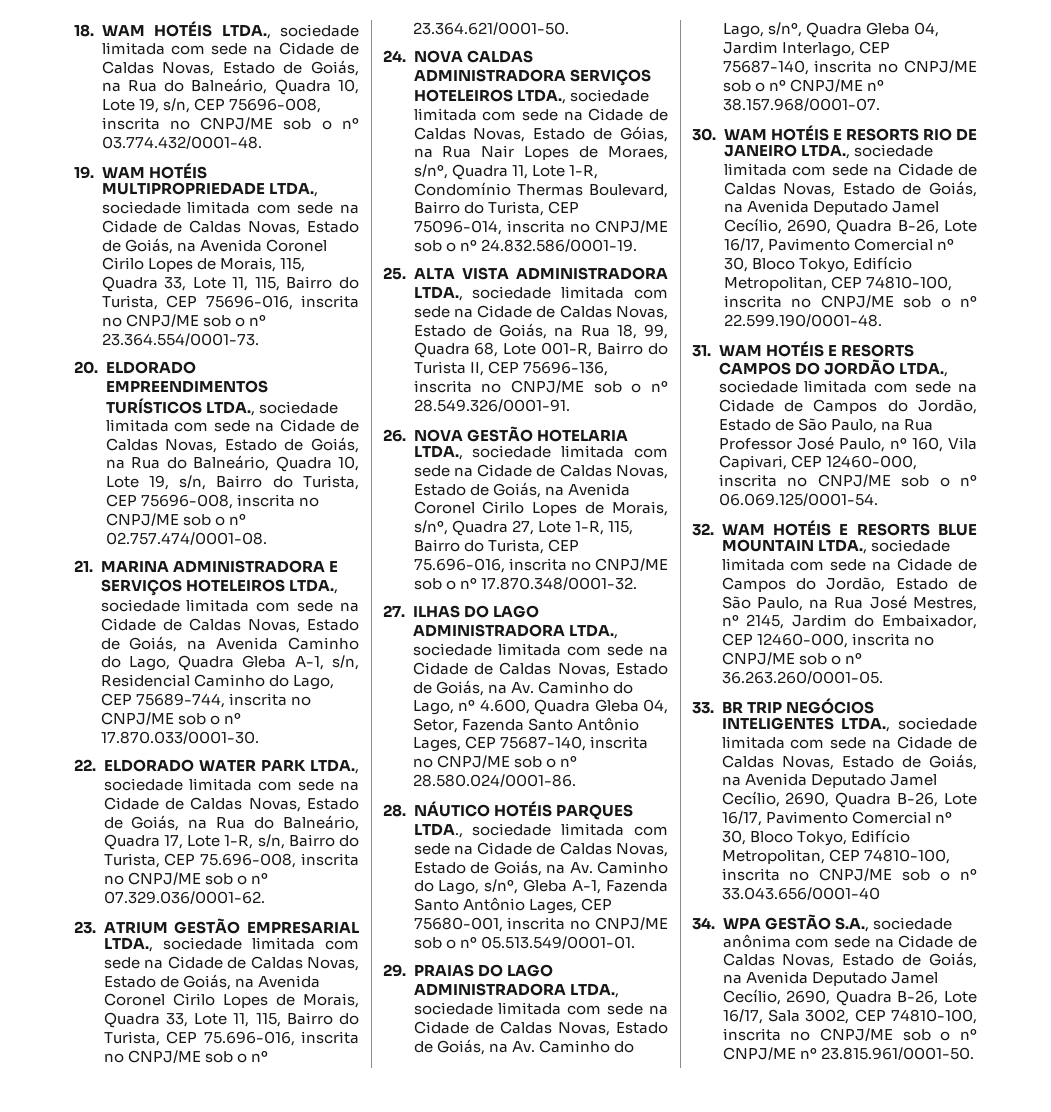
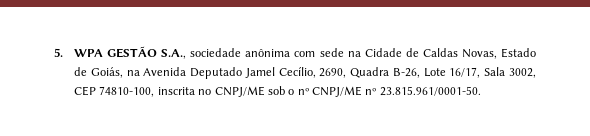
[74,21,359,39] [101,42,360,55] [101,60,359,76] [101,78,359,95] [101,98,321,113] [101,117,360,130] [101,136,262,149] [74,163,207,179] [101,182,318,197] [101,201,359,214] [101,220,359,235] [101,238,327,254] [101,257,305,272] [101,276,359,292] [101,295,359,310] [101,314,266,327] [101,333,259,346] [74,361,196,374] [105,380,268,393] [105,398,338,416] [105,419,359,432] [105,437,359,453] [105,455,359,472] [105,475,359,490] [105,494,319,509] [105,513,246,526] [105,532,267,545] [74,560,338,573] [100,579,338,596] [100,599,359,612] [100,618,359,633] [100,636,359,652] [100,655,359,671] [100,674,334,690] [100,693,311,708] [100,712,241,725] [100,731,259,744] [74,759,360,774] [103,778,359,791] [103,797,359,812] [103,815,359,831] [103,834,359,850] [103,853,359,868] [103,872,268,885] [103,891,265,904] [74,918,359,934] [103,937,360,952] [103,956,359,971] [103,974,320,990] [103,993,359,1008] [103,1012,359,1028] [103,1031,359,1046] [103,1050,268,1063] [412,22,569,35] [383,50,533,63] [413,69,651,86] [413,89,649,104] [413,108,668,121] [413,126,668,142] [413,145,668,160] [413,164,598,180] [413,182,668,198] [413,201,579,216] [413,220,668,235] [413,239,637,252] [383,267,668,280] [413,286,668,301] [413,305,668,320] [413,323,668,339] [413,342,668,358] [413,361,608,376] [413,380,668,393] [413,399,570,412] [383,426,628,442] [413,445,668,460] [413,464,668,479] [413,482,630,498] [413,501,668,516] [413,520,633,536] [413,539,579,554] [413,558,668,573] [413,577,637,590] [383,605,539,618] [412,624,618,639] [412,643,668,656] [412,662,668,677] [412,680,633,696] [412,699,668,715] [412,717,639,733] [412,736,648,752] [412,755,577,768] [412,774,576,787] [383,801,633,820] [413,823,668,838] [413,842,668,857] [413,860,668,876] [413,879,668,895] [413,897,612,914] [413,917,668,932] [413,936,635,949] [383,964,553,977] [413,983,619,998] [413,1002,668,1015] [413,1021,668,1036] [413,1039,634,1055] [722,22,939,38] [722,41,890,57] [722,60,977,75] [722,79,884,92] [722,98,880,111] [692,125,977,141] [723,144,933,159] [723,163,977,176] [723,181,977,197] [723,200,939,215] [723,218,977,235] [723,238,954,253] [723,256,912,273] [723,276,952,291] [723,295,977,308] [723,314,882,327] [692,341,914,357] [718,359,948,377] [718,380,977,393] [718,399,977,414] [718,418,933,433] [718,436,977,452] [718,455,917,470] [718,474,977,487] [718,493,878,506] [692,520,977,536] [721,539,950,554] [721,558,977,571] [721,577,977,592] [721,595,977,611] [721,614,977,629] [721,633,934,648] [721,652,862,665] [721,671,883,684] [692,698,874,714] [721,717,977,732] [721,736,977,749] [721,754,977,770] [721,773,937,788] [721,791,977,808] [721,811,952,826] [721,829,910,846] [721,849,950,864] [721,868,977,881] [721,887,880,900] [692,917,715,930] 18. WAM HOTÉIS LTDA., sociedade limitada com sede na Cidade de Caldas Novas, Estado de Goiás, na Rua do Balneário, Quadra 10, Lote 19, s/n, CEP 75696-008, inscrita no CNPJ/ME sob o nº 03.774.432/0001-48. // 19. WAM HOTÉIS MULTIPROPRIEDADE LTDA., sociedade limitada com sede na Cidade de Caldas Novas, Estado de Goiás, na Avenida Coronel Cirilo Lopes de Morais, 115, Quadra 33, Lote 11, 115, Bairro do Turista, CEP 75696-016, inscrita no CNPJ/ME sob o nº 23.364.554/0001-73. // 20. ELDORADO EMPREENDIMENTOS TURÍSTICOS LTDA., sociedade limitada com sede na Cidade de Caldas Novas, Estado de Goiás, na Rua do Balneário, Quadra 10, Lote 19, s/n, Bairro do Turista, CEP 75696-008, inscrita no CNPJ/ME sob o nº 02.757.474/0001-08. // 21. MARINA ADMINISTRADORA E SERVIÇOS HOTELEIROS LTDA., sociedade limitada com sede na Cidade de Caldas Novas, Estado de Goiás, na Avenida Caminho do Lago, Quadra Gleba A-1, s/n, Residencial Caminho do Lago, CEP 75689-744, inscrita no CNPJ/ME sob o nº 17.870.033/0001-30. // 22. ELDORADO WATER PARK LTDA., sociedade limitada com sede na Cidade de Caldas Novas, Estado de Goiás, na Rua do Balneário, Quadra 17, Lote 1-R, s/n, Bairro do Turista, CEP 75.696-008, inscrita no CNPJ/ME sob o nº 07.329.036/0001-62. // 23. ATRIUM GESTÃO EMPRESARIAL LTDA., sociedade limitada com sede na Cidade de Caldas Novas, Estado de Goiás, na Avenida Coronel Cirilo Lopes de Morais, Quadra 33, Lote 11, 115, Bairro do Turista, CEP 75.696-016, inscrita no CNPJ/ME sob o nº 23.364.621/0001-50. // 24. NOVA CALDAS ADMINISTRADORA SERVIÇOS HOTELEIROS LTDA., sociedade limitada com sede na Cidade de Caldas Novas, Estado de Góias, na Rua Nair Lopes de Moraes, s/nº, Quadra 11, Lote 1-R, Condomínio Thermas Boulevard, Bairro do Turista, CEP 75096-014, inscrita no CNPJ/ME sob o nº 24.832.586/0001-19. // 25. ALTA VISTA ADMINISTRADORA LTDA., sociedade limitada com sede na Cidade de Caldas Novas, Estado de Goiás, na Rua 18, 99, Quadra 68, Lote 001-R, Bairro do Turista II, CEP 75696-136, inscrita no CNPJ/ME sob o nº 28.549.326/0001-91. // 26. NOVA GESTÃO HOTELARIA LTDA., sociedade limitada com sede na Cidade de Caldas Novas, Estado de Goiás, na Avenida Coronel Cirilo Lopes de Morais, s/nº, Quadra 27, Lote 1-R, 115, Bairro do Turista, CEP 75.696-016, inscrita no CNPJ/ME sob o nº 17.870.348/0001-32. // 27. ILHAS DO LAGO ADMINISTRADORA LTDA., sociedade limitada com sede na Cidade de Caldas Novas, Estado de Goiás, na Av. Caminho do Lago, nº 4.600, Quadra Gleba 04, Setor, Fazenda Santo Antônio Lages, CEP 75687-140, inscrita no CNPJ/ME sob o nº 28.580.024/0001-86. // 28. NÁUTICO HOTÉIS PARQUES LTDA., sociedade limitada com sede na Cidade de Caldas Novas, Estado de Goiás, na Av. Caminho do Lago, s/nº, Gleba A-1, Fazenda Santo Antônio Lages, CEP 75680-001, inscrita no CNPJ/ME sob o nº 05.513.549/0001-01. // 29. PRAIAS DO LAGO ADMINISTRADORA LTDA., sociedade limitada com sede na Cidade de Caldas Novas, Estado de Goiás, na Av. Caminho do Lago, s/nº, Quadra Gleba 04, Jardim Interlago, CEP 75687-140, inscrita no CNPJ/ME sob o nº CNPJ/ME nº 38.157.968/0001-07. // 30. WAM HOTÉIS E RESORTS RIO DE JANEIRO LTDA., sociedade limitada com sede na Cidade de Caldas Novas, Estado de Goiás, na Avenida Deputado Jamel Cecílio, 2690, Quadra B-26, Lote 16/17, Pavimento Comercial nº 30, Bloco Tokyo, Edifício Metropolitan, CEP 74810-100, inscrita no CNPJ/ME sob o nº 22.599.190/0001-48. // 31. WAM HOTÉIS E RESORTS CAMPOS DO JORDÃO LTDA., sociedade limitada com sede na Cidade de Campos do Jordão, Estado de São Paulo, na Rua Professor José Paulo, nº 160, Vila Capivari, CEP 12460-000, inscrita no CNPJ/ME sob o nº 06.069.125/0001-54. // 32. WAM HOTÉIS E RESORTS BLUE MOUNTAIN LTDA., sociedade limitada com sede na Cidade de Campos do Jordão, Estado de São Paulo, na Rua José Mestres, nº 2145, Jardim do Embaixador, CEP 12460-000, inscrita no CNPJ/ME sob o nº 36.263.260/0001-05. // 33. BR TRIP NEGÓCIOS INTELIGENTES LTDA., sociedade limitada com sede na Cidade de Caldas Novas, Estado de Goiás, na Avenida Deputado Jamel Cecílio, 2690, Quadra B-26, Lote 16/17, Pavimento Comercial nº 30, Bloco Tokyo, Edifício Metropolitan, CEP 74810-100, inscrita no CNPJ/ME sob o nº 33.043.656/0001-40 // 34. -> [54,48,63,57] 5.

